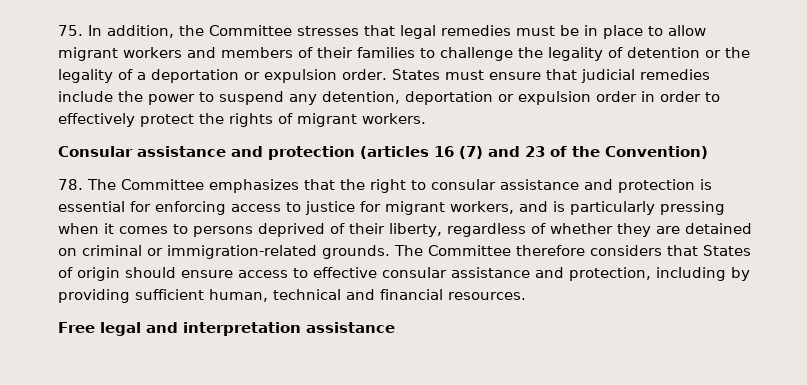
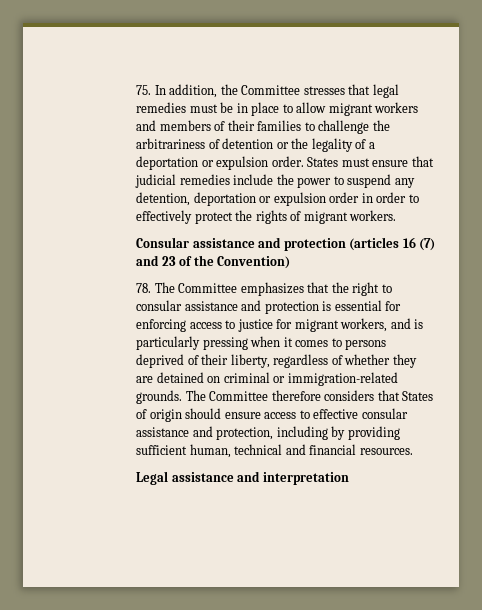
[548,47,604,61] legality -> [136,138,206,149] arbitrariness
[58,322,142,336] Free legal -> [136,471,234,485] Legal assistance
[306,322,396,333] assistance -> (349, 478) none

